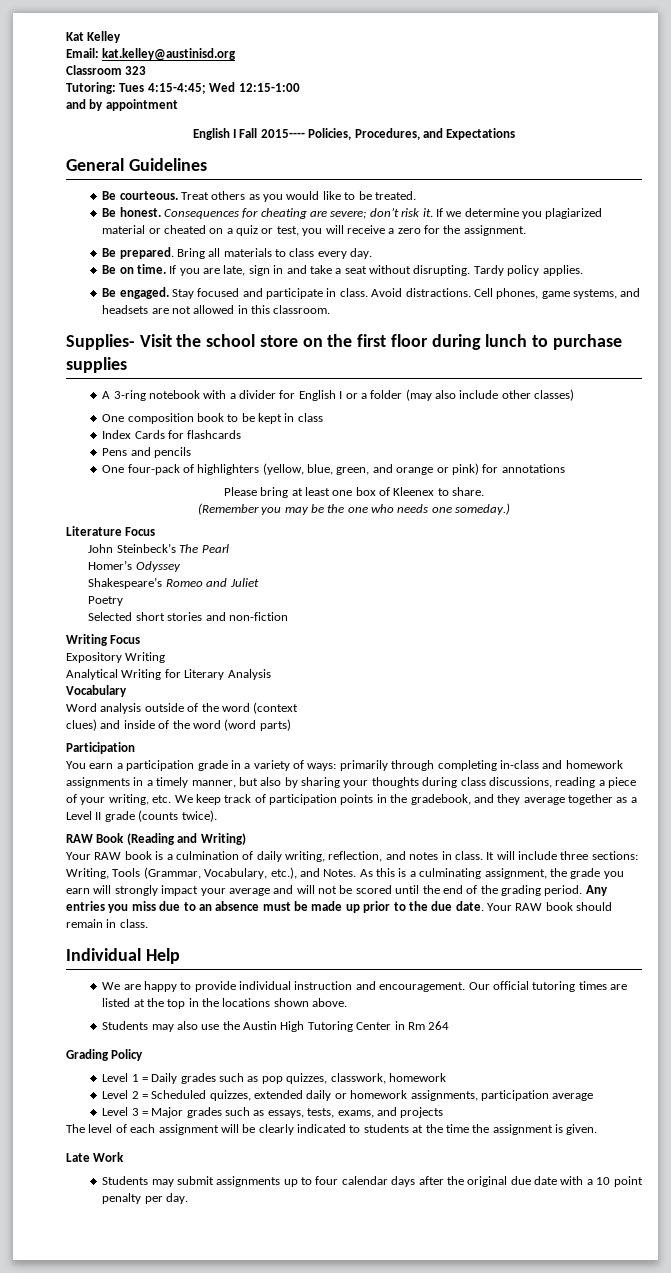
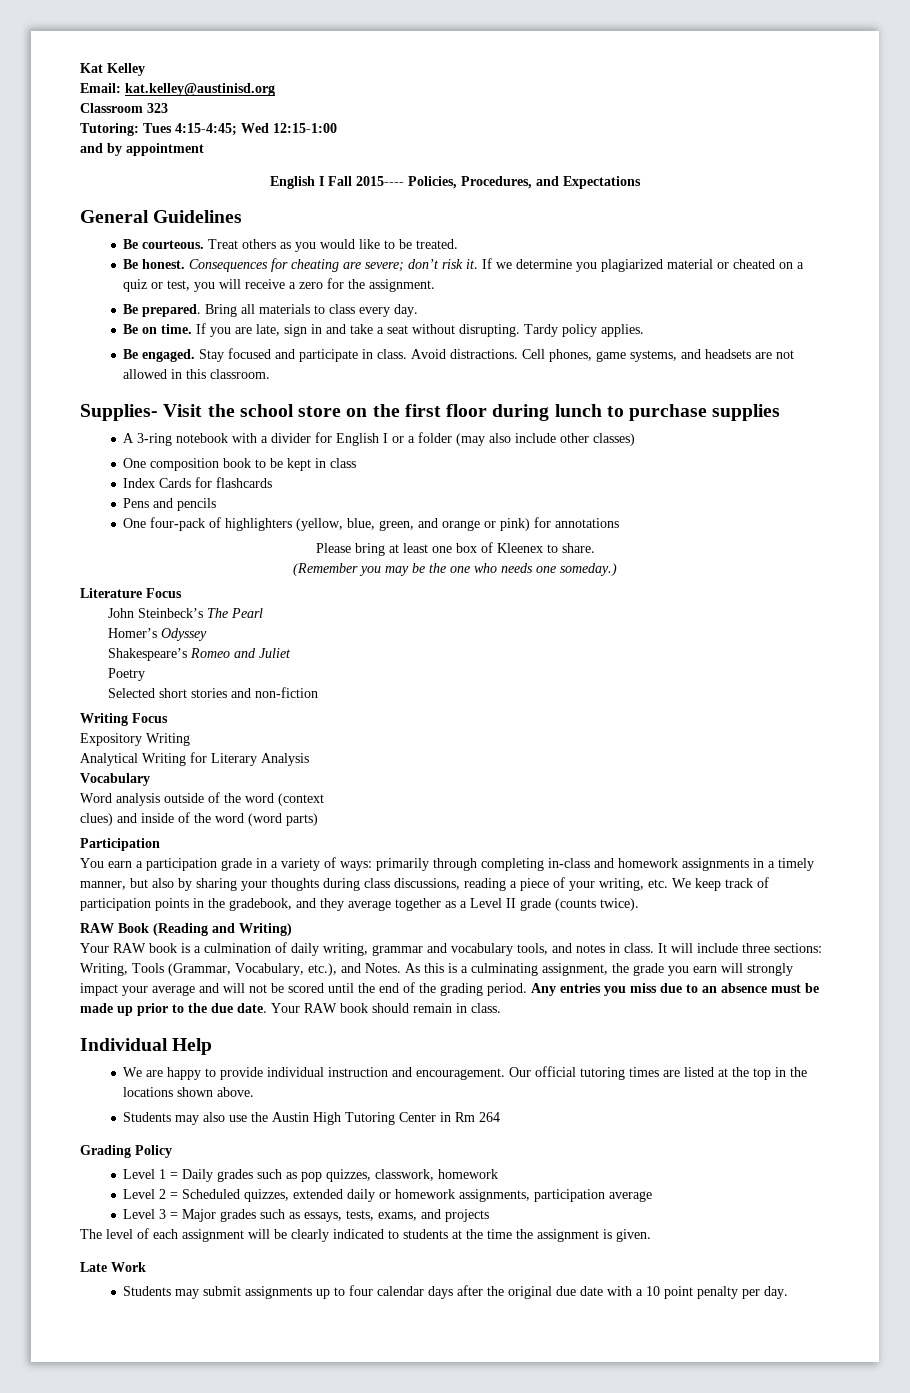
[328,851,383,862] reflection, -> [372,943,548,956] grammar and vocabulary tools,

